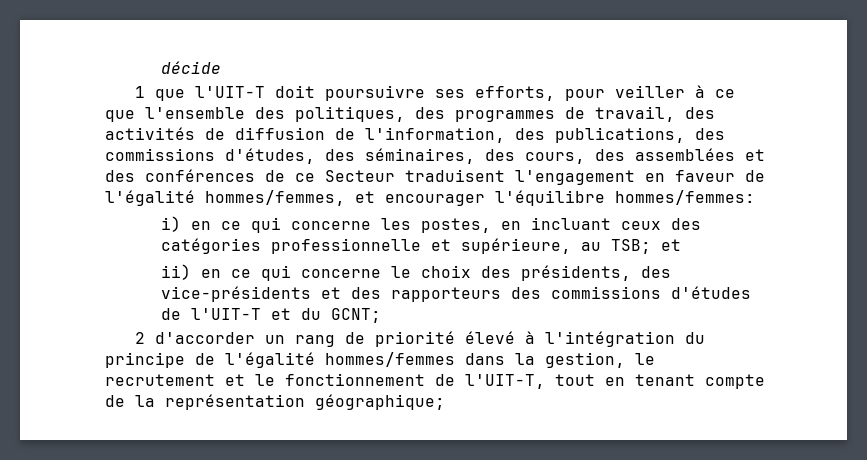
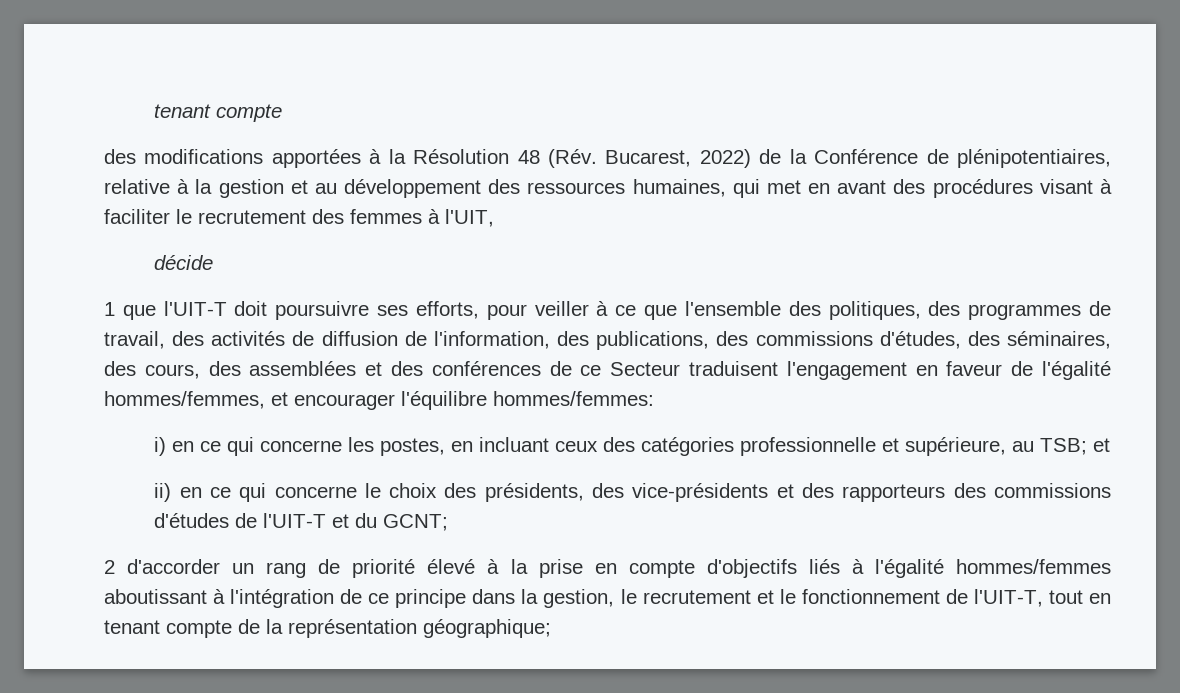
(161, 67) none -> [154,104,283,122] [104,149,1112,168] [104,179,1112,198] [104,209,494,227] tenant compte // des modifications apportées à la Résolution 48 (Rév. Bucarest, 2022) de la Conférence de plénipotentiaires, relative à la gestion et au développement des ressources humaines, qui met en avant des procédures visant à faciliter le recrutement des femmes à l'UIT, //
[545,331,706,347] [105,352,455,368] l'intégration du principe de l'égalité hommes/femmes -> [510,559,1111,578] [104,589,467,608] la prise en compte d'objectifs liés à l'égalité hommes/femmes aboutissant à l'intégration de ce principe

